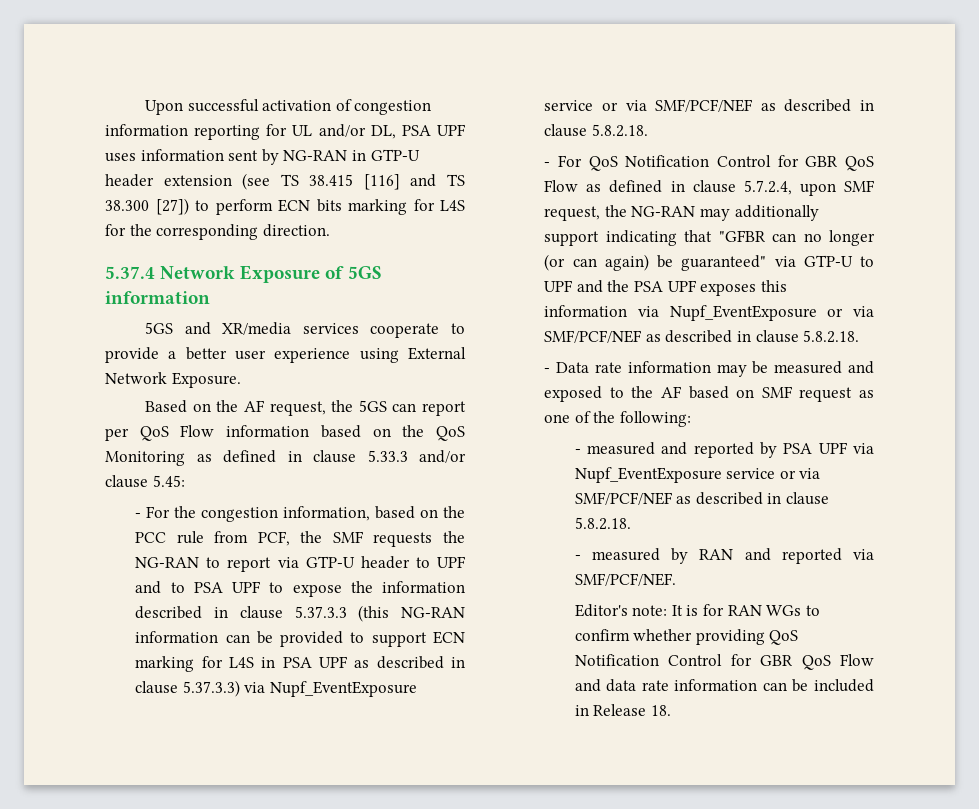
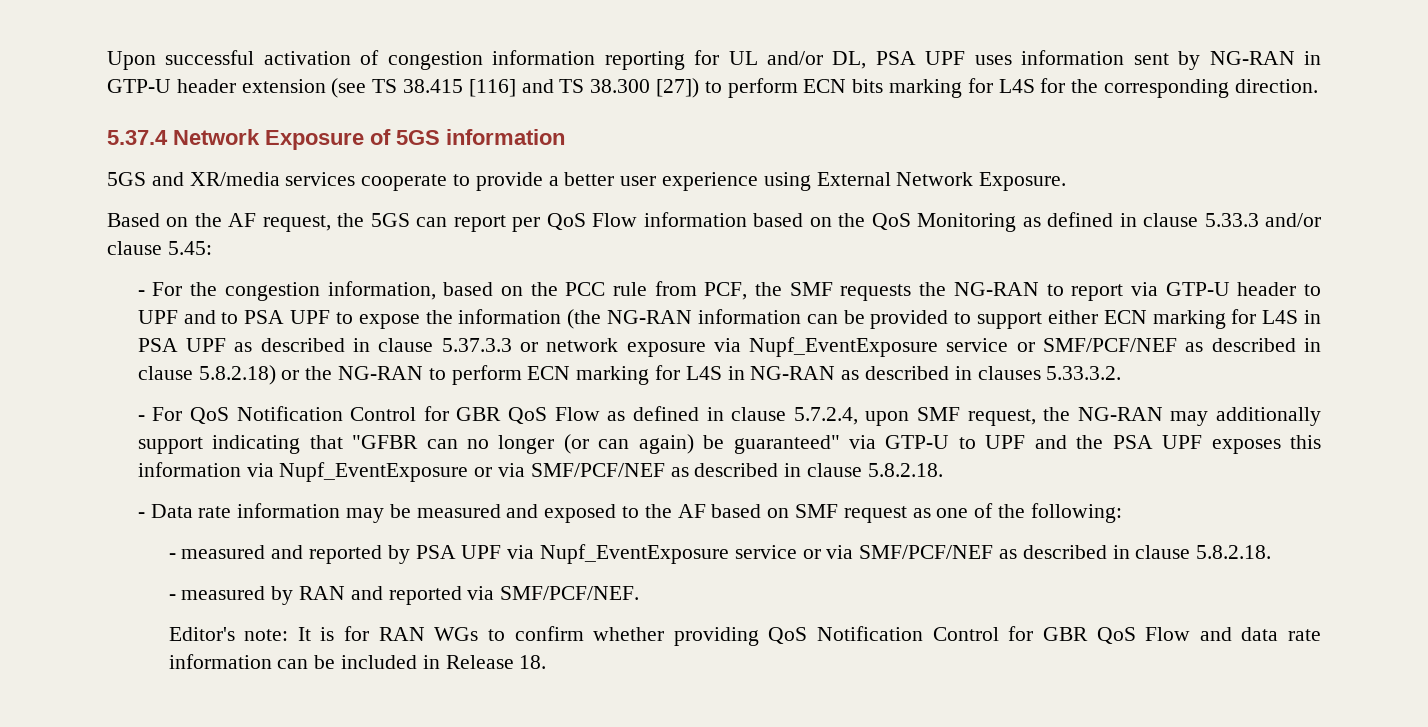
[135,605,390,622] described in clause 5.37.3.3 (this -> [567,309,602,329] (the
(427, 639) none -> [1047,310,1098,324] either
[182,680,418,697] [544,99,874,112] [544,124,648,137] 5.37.3.3) via Nupf_EventExposure service or via SMF/PCF/NEF as described in clause 5.8.2.18. -> [441,337,1322,357] [137,365,1122,385] 5.37.3.3 or network exposure via Nupf_EventExposure service or SMF/PCF/NEF as described in clause 5.8.2.18) or the NG-RAN to perform ECN marking for L4S in NG-RAN as described in clauses 5.33.3.2.

